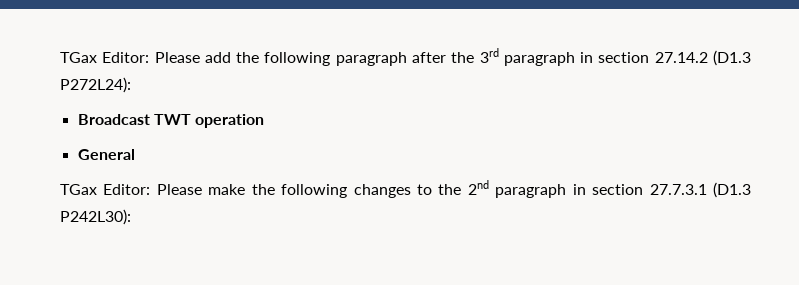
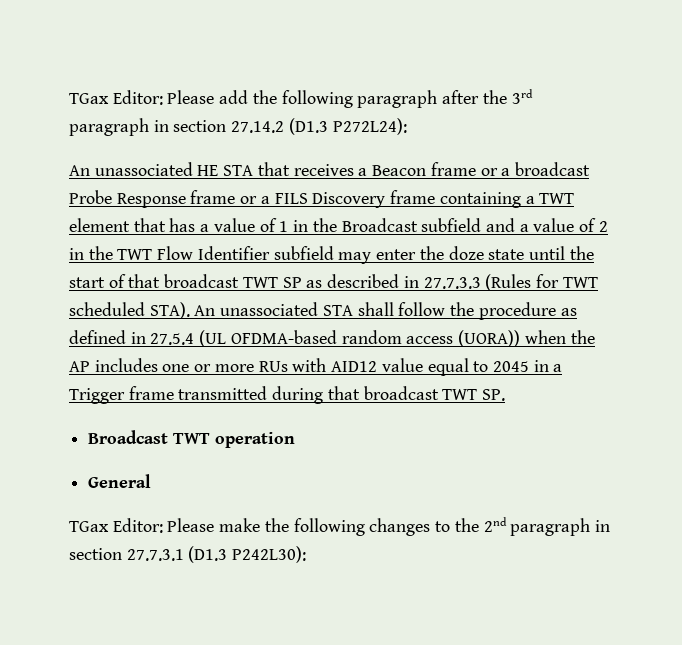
(131, 85) none -> [69,162,590,176] [69,190,575,208] [69,218,608,232] [69,246,594,264] [69,274,598,291] [69,302,577,320] [69,330,595,347] [69,358,563,376] [69,386,506,404] // An unassociated HE STA that receives a Beacon frame or a broadcast Probe Response frame or a FILS Discovery frame containing a TWT element that has a value of 1 in the Broadcast subfield and a value of 2 in the TWT Flow Identifier subfield may enter the doze state until the start of that broadcast TWT SP as described in 27.7.3.3 (Rules for TWT scheduled STA). An unassociated STA shall follow the procedure as defined in 27.5.4 (UL OFDMA-based random access (UORA)) when the AP includes one or more RUs with AID12 value equal to 2045 in a Trigger frame transmitted during that broadcast TWT SP.

